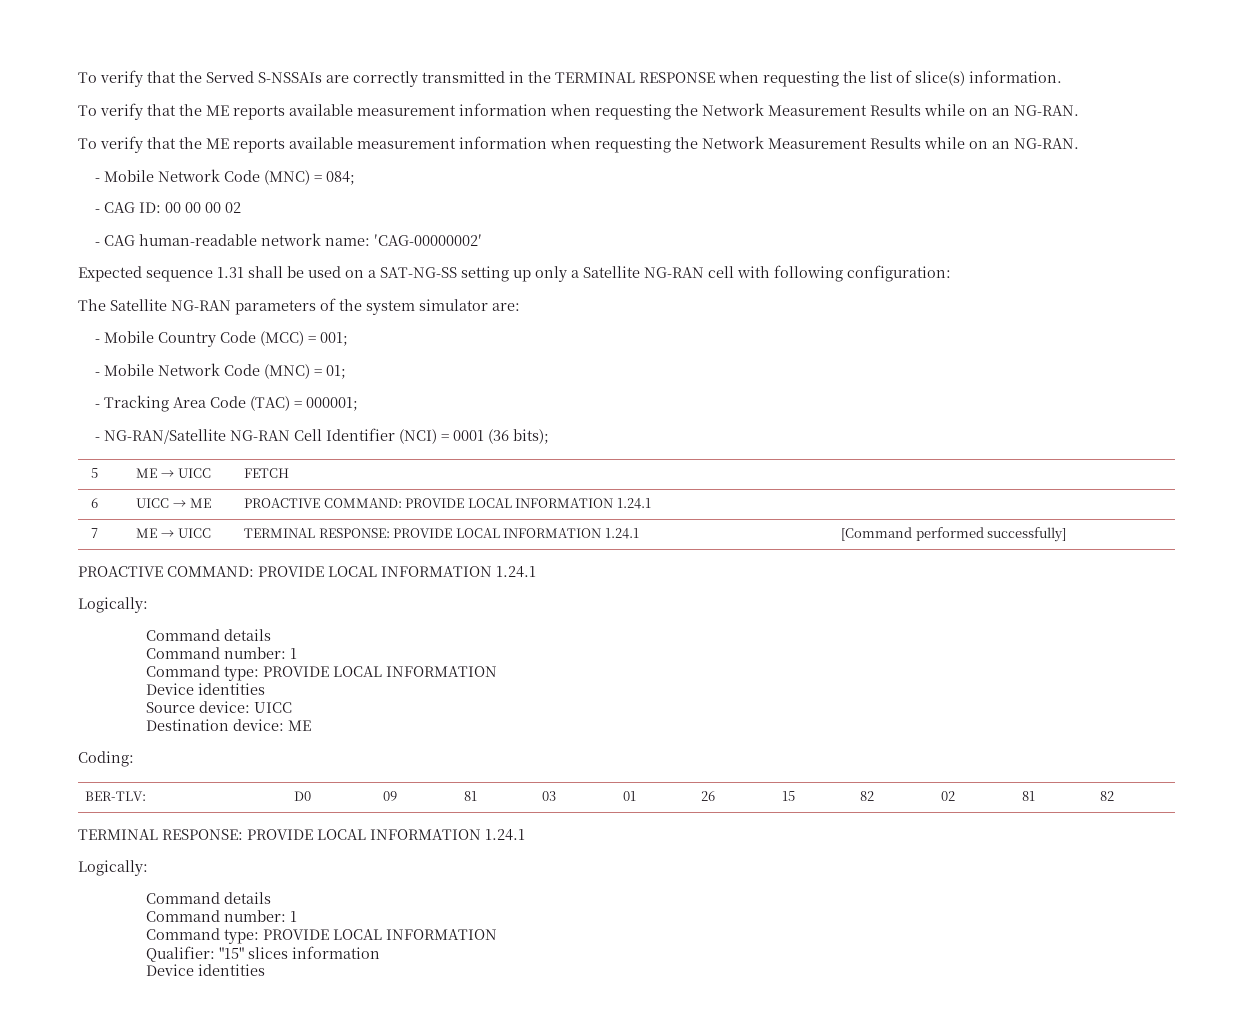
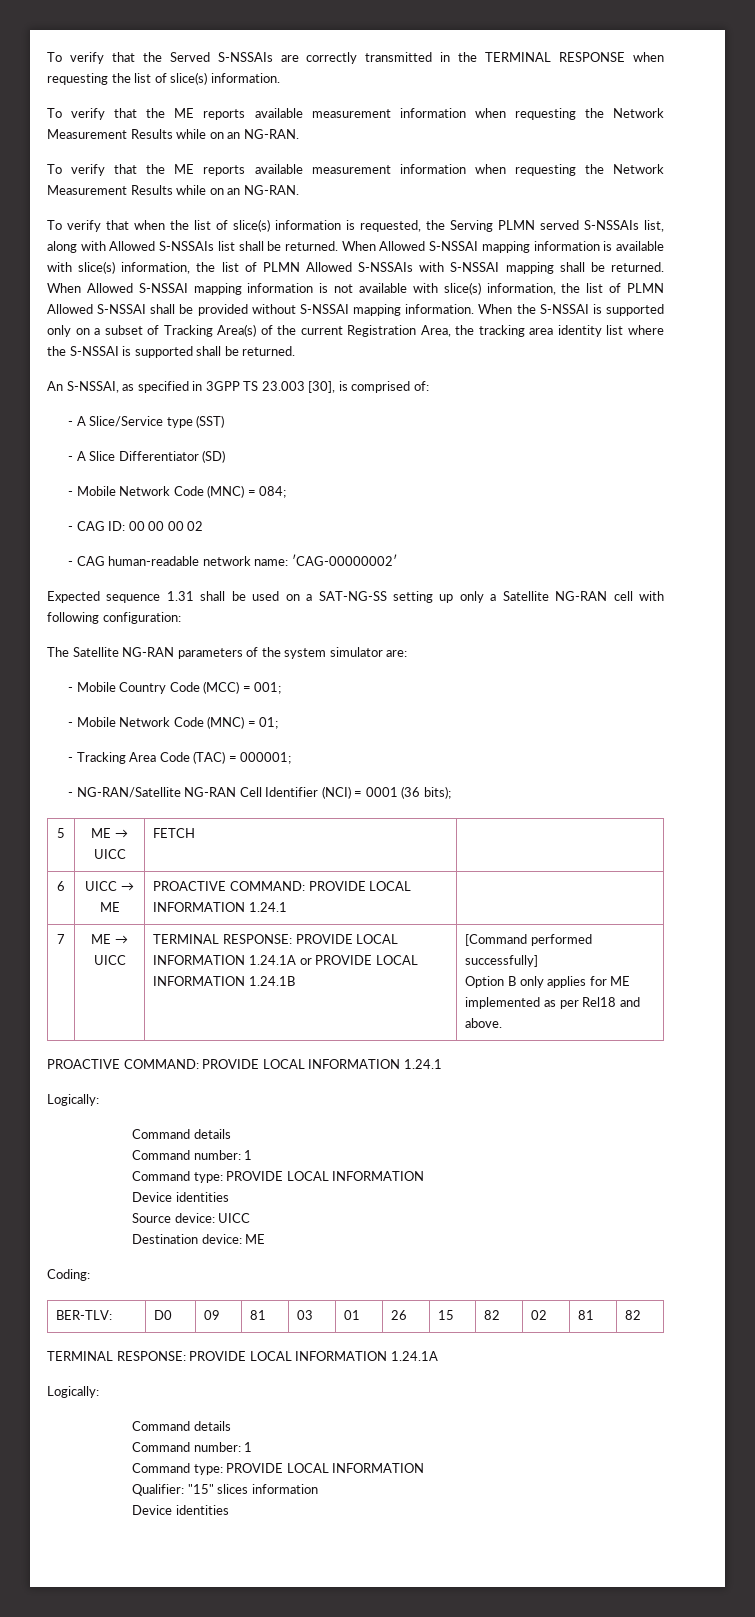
(1079, 143) none -> [47,219,664,232] [47,241,664,253] [47,261,664,274] [47,282,664,295] [47,304,664,316] [47,324,665,337] [47,346,296,358] [47,381,429,393] [68,415,225,428] [68,450,226,463] // To verify that when the list of slice(s) information is requested, the Serving PLMN served S-NSSAIs list, along with Allowed S-NSSAIs list shall be returned. When Allowed S-NSSAI mapping information is available with slice(s) information, the list of PLMN Allowed S-NSSAIs with S-NSSAI mapping shall be returned. When Allowed S-NSSAI mapping information is not available with slice(s) information, the list of PLMN Allowed S-NSSAI shall be provided without S-NSSAI mapping information. When the S-NSSAI is supported only on a subset of Tracking Area(s) of the current Registration Area, the tracking area identity list where the S-NSSAI is supported shall be returned. // An S-NSSAI, as specified in 3GPP TS 23.003 [30], is comprised of: // - A Slice/Service type (SST) // - A Slice Differentiator (SD)
[604,528,639,539] [841,527,1067,542] 1.24.1 | [Command performed successfully] -> [248,955,418,965] [153,976,295,986] [465,934,592,946] [465,955,539,967] [465,976,631,988] [465,997,640,1009] [465,1018,503,1028] 1.24.1A or PROVIDE LOCAL INFORMATION 1.24.1B | [Command performed successfully] // Option B only applies for ME implemented as per Rel18 and above.
[485,829,525,841] 1.24.1 -> [390,1351,438,1361] 1.24.1A

